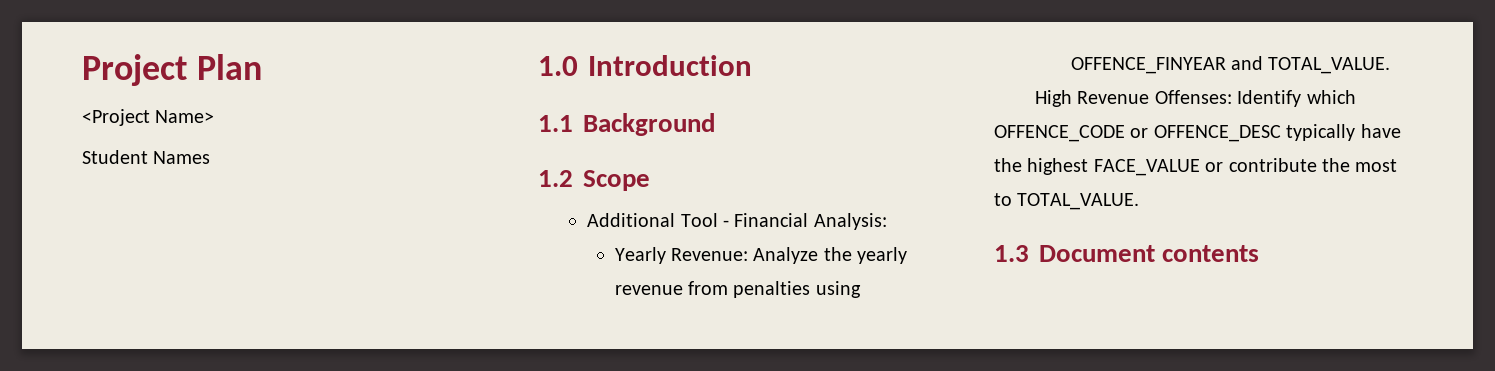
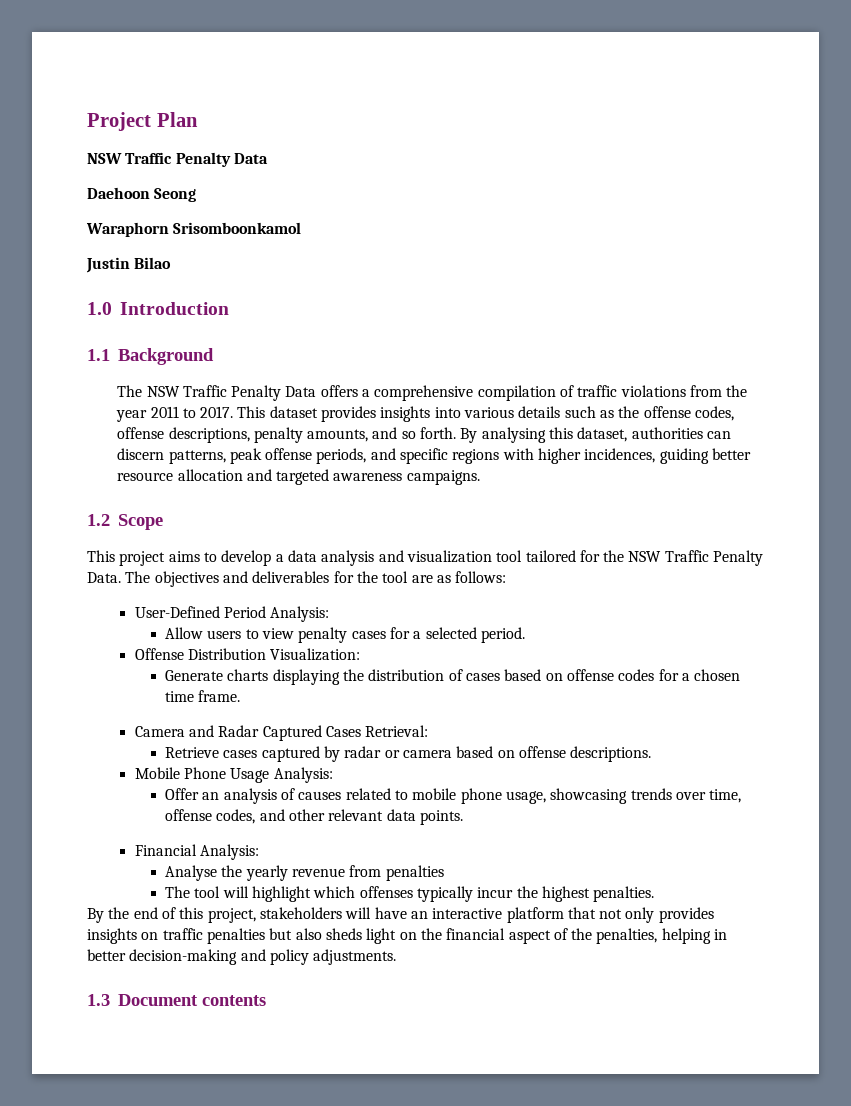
[82,109,215,126] [82,150,211,164] [538,55,752,76] [538,113,715,136] [538,170,650,191] [587,213,730,227] <Project Name> // Student Names // 1.0 Introduction // 1.1 Background // 1.2 Scope // Additional Tool - -> [87,152,268,167] [87,187,197,202] [86,222,302,237] [86,257,172,273] [87,302,229,315] [87,348,214,365] [117,385,748,401] [116,406,735,422] [117,427,732,443] [117,448,752,464] [117,469,480,485] [87,514,163,530] [87,550,764,566] [87,571,507,587] [134,606,330,622] [165,627,525,643] [134,648,361,661] [165,669,741,685] [165,690,241,702] [134,725,429,741] [165,746,652,762] [134,767,333,783] [165,788,742,804] [165,809,463,825] NSW Traffic Penalty Data // Daehoon Seong // Waraphorn Srisomboonkamol // Justin Bilao // 1.0 Introduction // 1.1 Background // The NSW Traffic Penalty Data offers a comprehensive compilation of traffic violations from the year 2011 to 2017. This dataset provides insights into various details such as the offense codes, offense descriptions, penalty amounts, and so forth. By analysing this dataset, authorities can discern patterns, peak offense periods, and specific regions with higher incidences, guiding better resource allocation and targeted awareness campaigns. // 1.2 Scope // This project aims to develop a data analysis and visualization tool tailored for the NSW Traffic Penalty Data. The objectives and deliverables for the tool are as follows: // User-Defined Period Analysis: // Allow users to view penalty cases for a selected period. // Offense Distribution Visualization: // Generate charts displaying the distribution of cases based on offense codes for a chosen time frame. // Camera and Radar Captured Cases Retrieval: // Retrieve cases captured by radar or camera based on offense descriptions. // Mobile Phone Usage Analysis: // Offer an analysis of causes related to mobile phone usage, showcasing trends over time, offense codes, and other relevant data points. //
[614,247,819,264] Yearly Revenue: Analyze -> [165,865,218,881] Analyse
[815,281,861,298] [1070,56,1391,74] [1035,90,1356,107] [994,124,1401,142] [994,158,1398,176] [994,193,1140,210] using OFFENCE_FINYEAR and TOTAL_VALUE. // High Revenue Offenses: Identify which OFFENCE_CODE or OFFENCE_DESC typically have the highest FACE_VALUE or contribute the most to TOTAL_VALUE. -> [165,886,655,902] [87,907,714,923] [87,928,728,944] [87,949,397,965] // The tool will highlight which offenses typically incur the highest penalties. // By the end of this project, stakeholders will have an interactive platform that not only provides insights on traffic penalties but also sheds light on the financial aspect of the penalties, helping in better decision-making and policy adjustments.

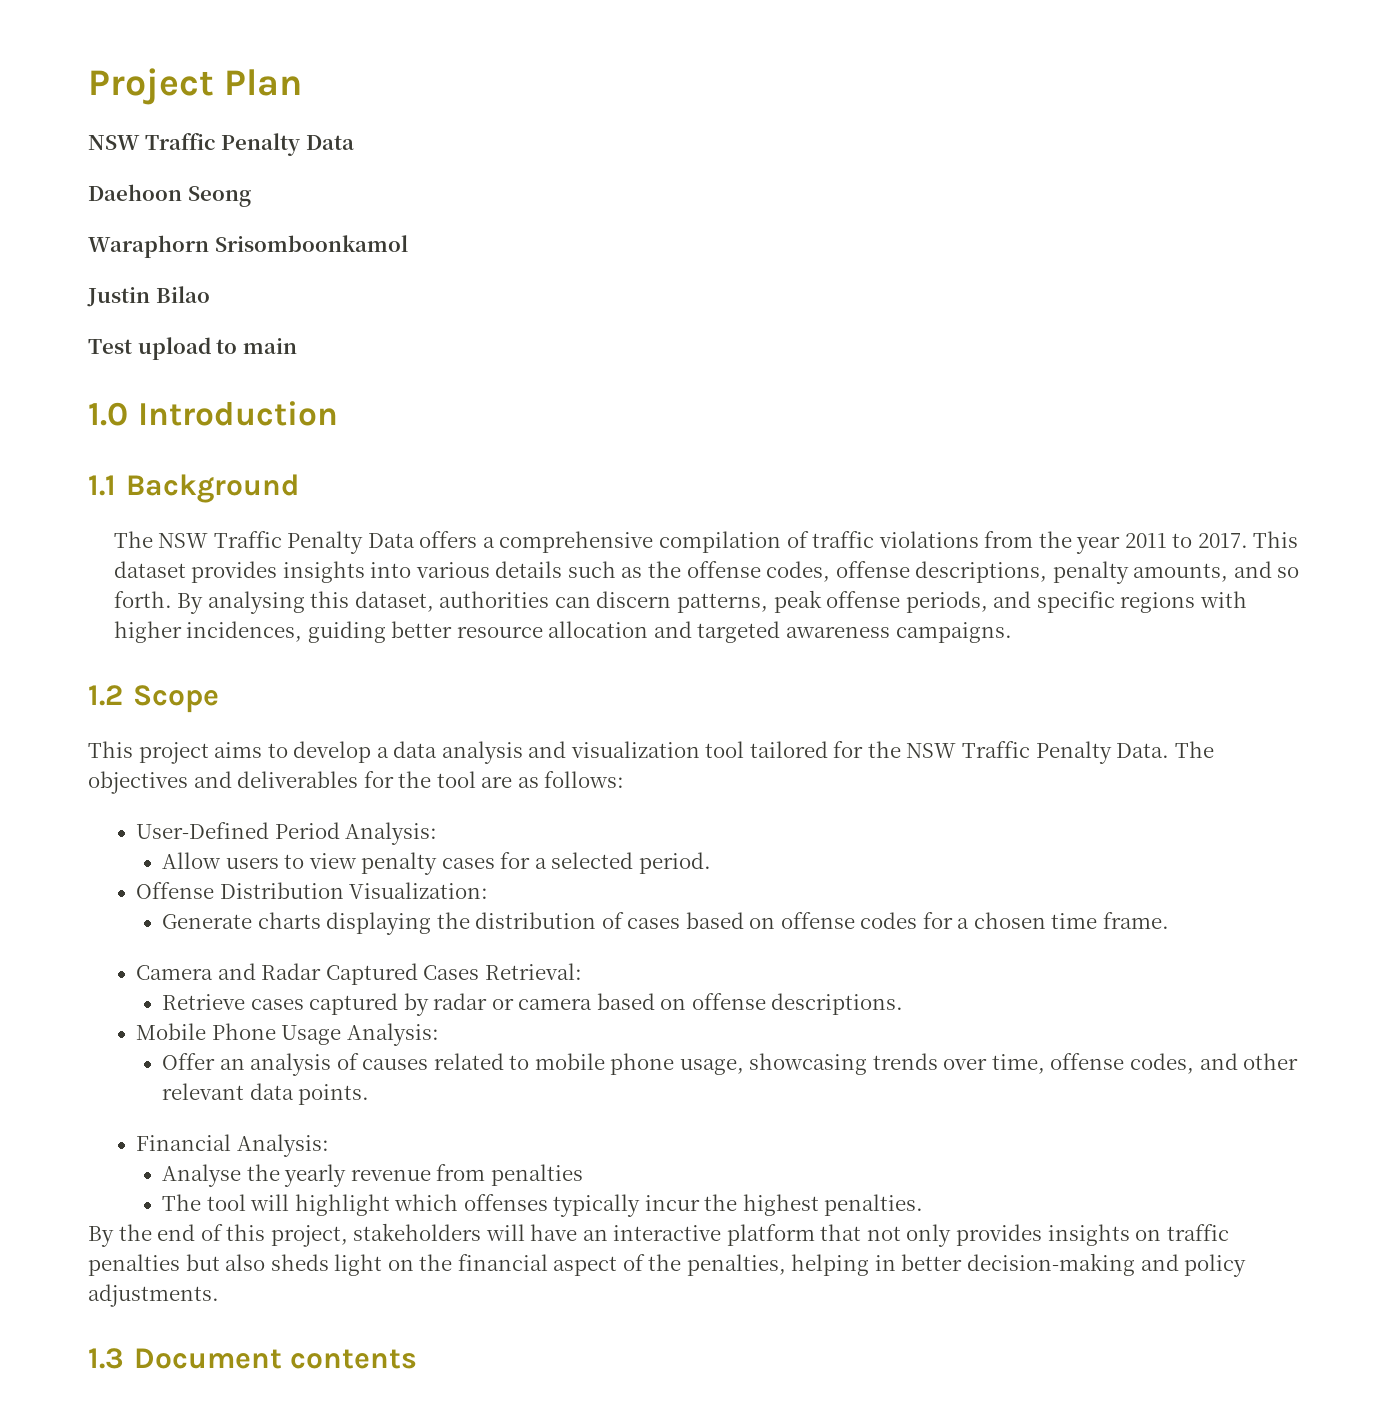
(172, 263) none -> [88,337,297,360] // Test upload to main

